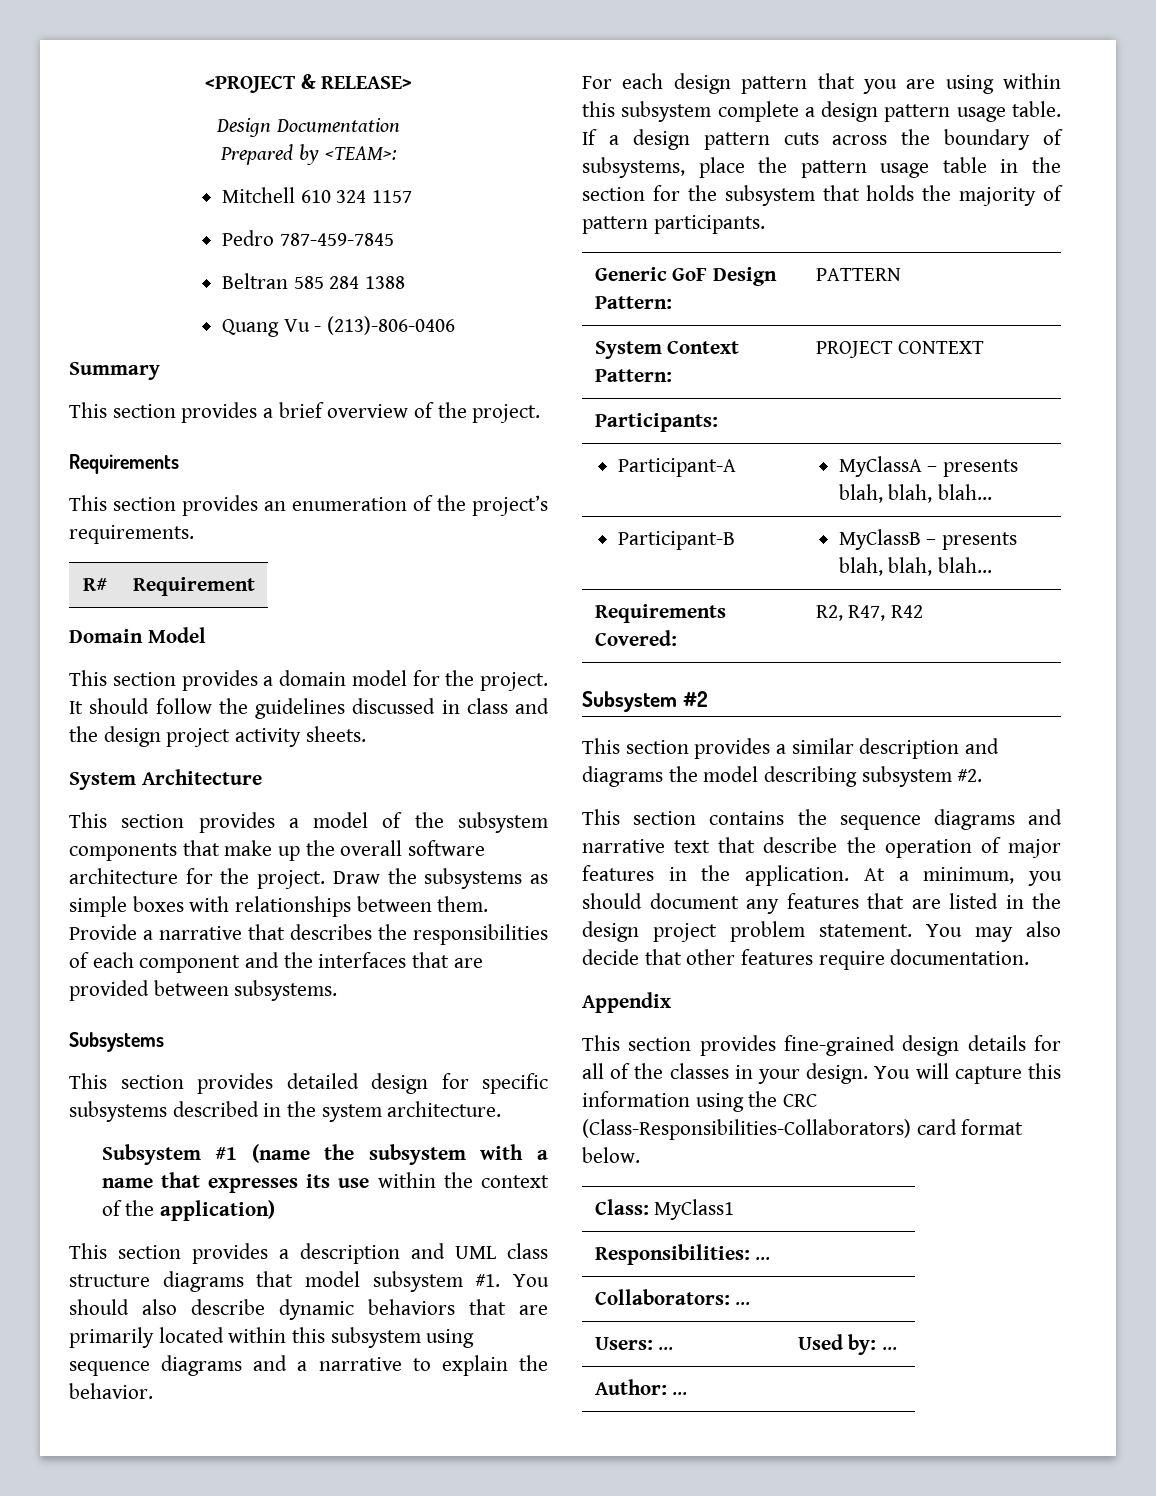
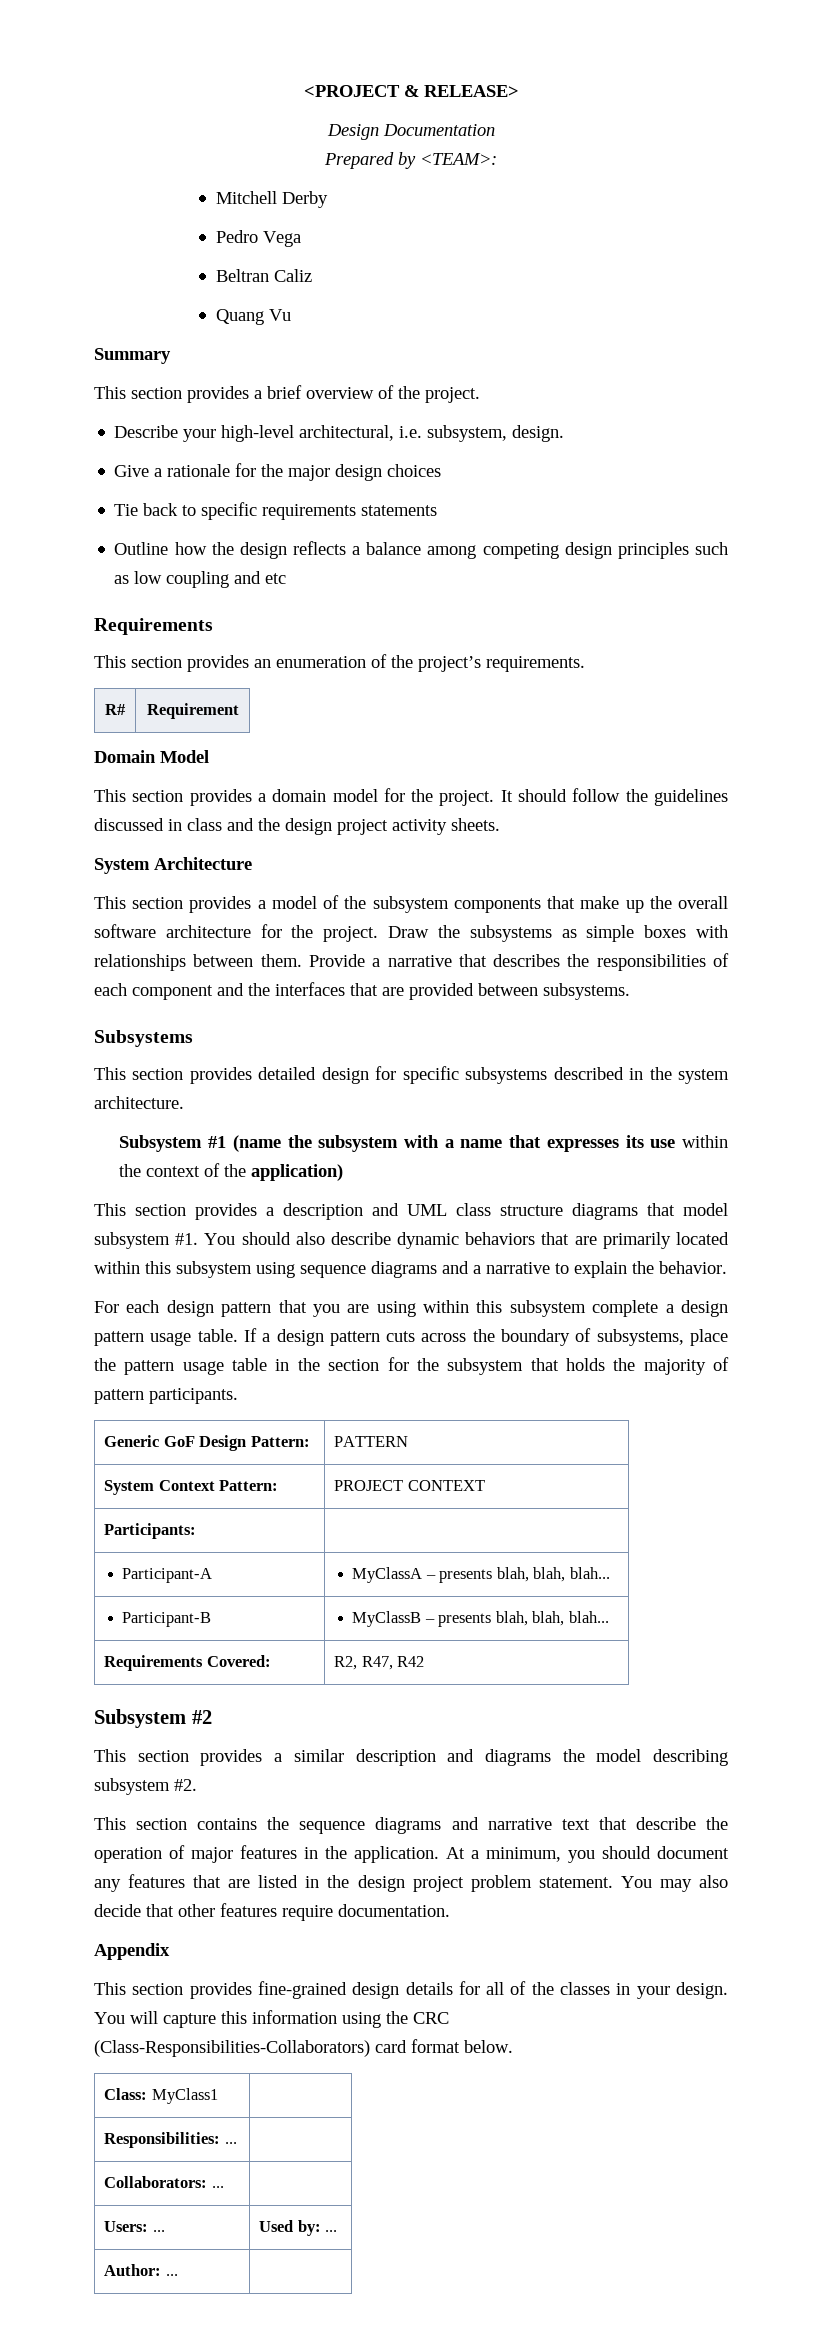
[300,190,413,203] 610 324 1157 -> [281,191,328,208] Derby
[279,233,394,246] 787-459-7845 -> [262,231,301,247] Vega
[293,276,406,289] 585 284 1388 -> [273,269,312,282] Caliz
[314,316,456,335] - (213)-806-0406 -> (291, 315) none
(541, 413) none -> [114,425,565,442] [114,463,442,481] [114,502,438,520] [114,541,728,559] [114,571,287,588] // Describe your high-level architectural, i.e. subsystem, design. // Give a rationale for the major design choices // Tie back to specific requirements statements // Outline how the design reflects a balance among competing design principles such as low coupling and etc

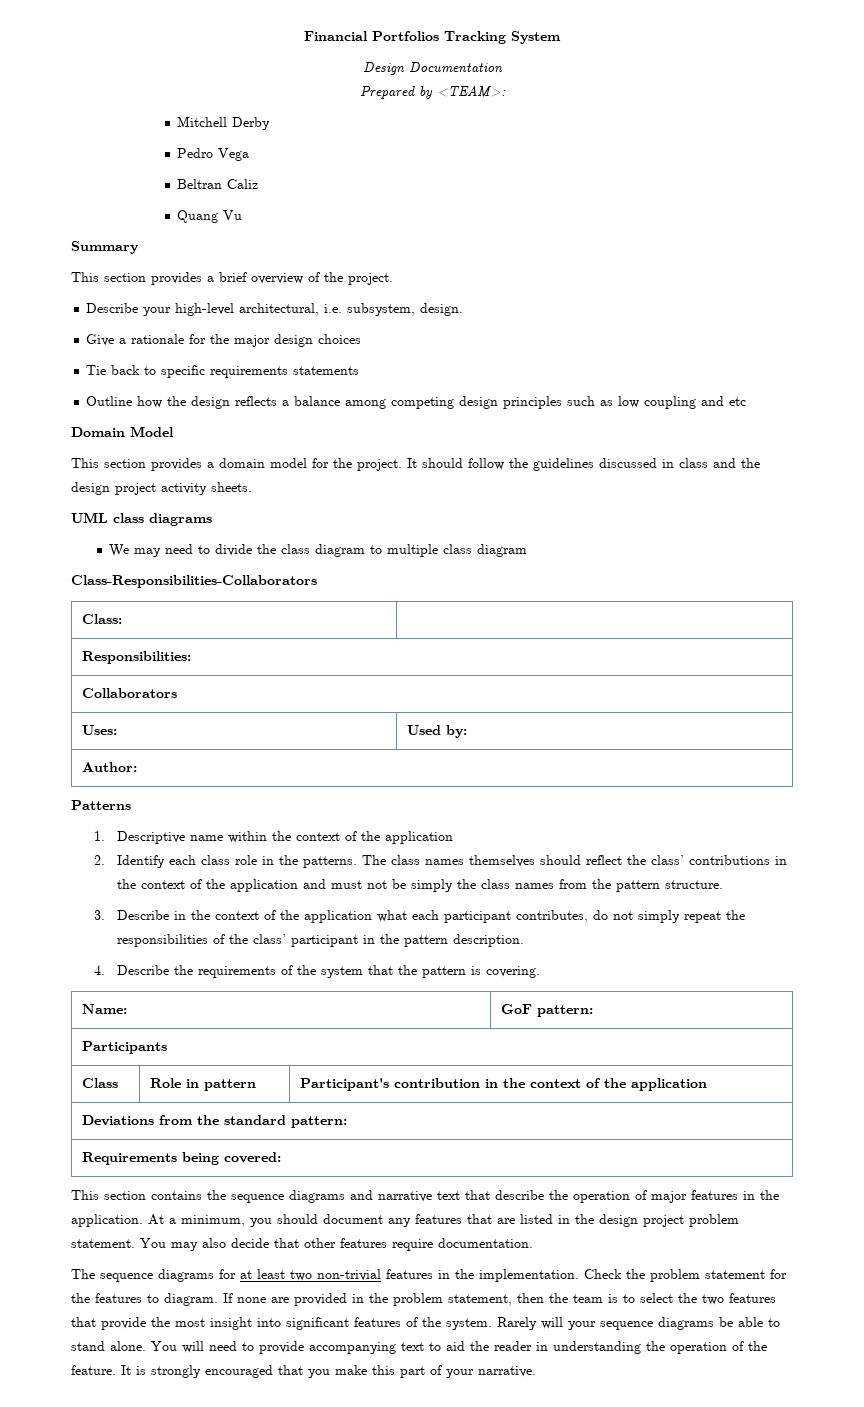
[303,85,519,97] <PROJECT & RELEASE> -> [304,31,561,44] Financial Portfolios Tracking System
[94,618,213,635] [94,654,585,672] [105,704,126,715] [146,703,239,719] // Requirements // This section provides an enumeration of the project’s requirements. // R# | Requirement -> (747, 401) none
[94,857,252,874] [94,895,729,913] [94,924,728,942] [94,953,729,971] [94,982,630,1000] [94,1030,193,1047] [94,1066,730,1084] [94,1096,184,1109] [119,1135,676,1152] System Architecture // This section provides a model of the subsystem components that make up the overall software architecture for the project. Draw the subsystems as simple boxes with relationships between them. Provide a narrative that describes the responsibilities of each component and the interfaces that are provided between subsystems. // Subsystems // This section provides detailed design for specific subsystems described in the system architecture. // Subsystem #1 (name the subsystem with a name that expresses its use -> [71,512,212,526] [109,544,528,557] [71,575,317,588] [81,614,122,624] [81,651,191,664] [81,688,177,698] [81,725,117,735] [406,725,467,738] [81,762,137,772] [71,800,131,810] [93,831,223,844] UML class diagrams // We may need to divide the class diagram to multiple class diagram // Class-Responsibilities-Collaborators // Class: | // Responsibilities: // Collaborators // Uses: | Used by: // Author: // Patterns // 1. Descriptive name
[251,1164,344,1181] [94,1203,728,1220] [94,1232,729,1249] [94,1261,727,1278] [94,1300,728,1317] [94,1328,729,1346] [94,1357,729,1375] [94,1388,238,1404] [104,1435,310,1451] [334,1436,409,1447] [104,1480,279,1495] [334,1480,485,1491] [104,1523,197,1539] [122,1568,213,1583] [352,1567,610,1583] [122,1612,212,1627] [352,1611,609,1627] [104,1655,271,1671] [334,1656,425,1670] [94,1709,212,1728] [94,1749,728,1766] [94,1778,197,1795] application) // This section provides a description and UML class structure diagrams that model subsystem #1. You should also describe dynamic behaviors that are primarily located within this subsystem using sequence diagrams and a narrative to explain the behavior. // For each design pattern that you are using within this subsystem complete a design pattern usage table. If a design pattern cuts across the boundary of subsystems, place the pattern usage table in the section for the subsystem that holds the majority of pattern participants. // Generic GoF Design Pattern: | PATTERN // System Context Pattern: | PROJECT CONTEXT // Participants: | // Participant-A | MyClassA – presents blah, blah, blah... // Participant-B | MyClassB – presents blah, blah, blah... // Requirements Covered: | R2, R47, R42 // Subsystem #2 // This section provides a similar description and diagrams the model describing subsystem #2. -> [384,831,453,844] [93,855,787,868] [116,879,723,892] [93,910,745,923] [116,934,524,947] [93,965,540,978] [81,1004,127,1014] [500,1004,593,1017] [81,1041,167,1054] [81,1078,118,1088] [149,1078,256,1091] [299,1078,707,1091] [81,1115,347,1128] [81,1152,281,1165] application // 2. Identify each class role in the patterns. The class names themselves should reflect the class’ contributions in the context of the application and must not be simply the class names from the pattern structure. // 3. Describe in the context of the application what each participant contributes, do not simply repeat the responsibilities of the class’ participant in the pattern description. // 4. Describe the requirements of the system that the pattern is covering. // Name: | GoF pattern: // Participants // Class | Role in pattern | Participant's contribution in the context of the application // Deviations from the standard pattern: // Requirements being covered:
[94,1943,170,1960] [94,1981,728,1999] [94,2010,449,2028] [94,2039,513,2057] [104,2088,218,2104] [104,2132,237,2148] [104,2176,224,2188] [104,2221,165,2232] [259,2220,338,2236] [104,2264,178,2276] Appendix // This section provides fine-grained design details for all of the classes in your design. You will capture this information using the CRC (Class-Responsibilities-Collaborators) card format below. // Class: MyClass1 | // Responsibilities: ... | // Collaborators: ... | // Users: ... | Used by: ... // Author: ... | -> [71,1269,787,1282] [71,1293,776,1306] [71,1317,780,1330] [71,1341,767,1354] [71,1365,536,1378] The sequence diagrams for at least two non-trivial features in the implementation. Check the problem statement for the features to diagram. If none are provided in the problem statement, then the team is to select the two features that provide the most insight into significant features of the system. Rarely will your sequence diagrams be able to stand alone. You will need to provide accompanying text to aid the reader in understanding the operation of the feature. It is strongly encouraged that you make this part of your narrative.

